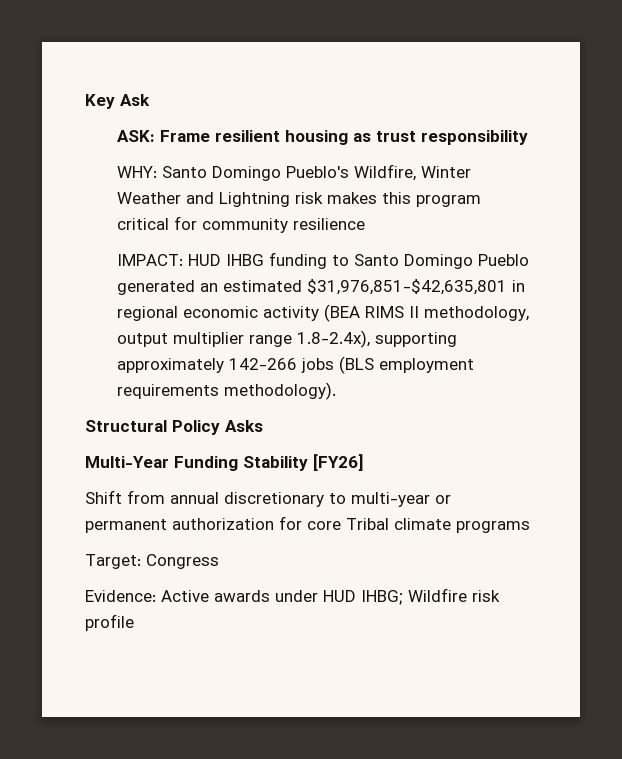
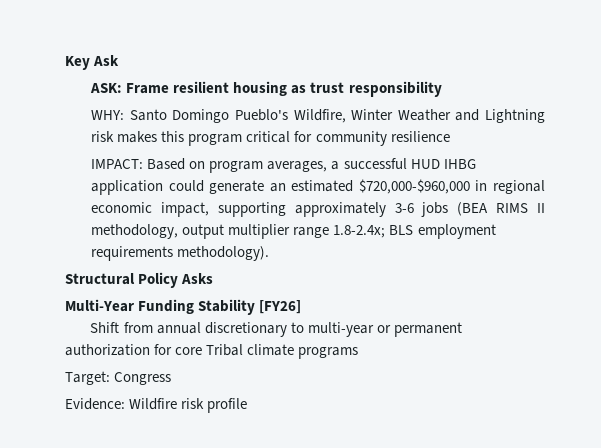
[187,252,529,269] [116,280,195,295] HUD IHBG funding to Santo Domingo Pueblo generated -> [147,158,476,173] [91,180,265,195] Based on program averages, a successful HUD IHBG application could generate
[306,279,507,295] $31,976,851-$42,635,801 -> [358,179,470,194] $720,000-$960,000
[262,306,319,321] activity -> [161,202,449,217] impact, supporting approximately 3-6 jobs
[296,330,457,348] [116,356,374,374] 1.8-2.4x), supporting approximately 142-266 jobs (BLS -> [333,225,414,238] 1.8-2.4x; BLS
[161,590,403,605] Active awards under HUD IHBG; -> (125, 404) none

